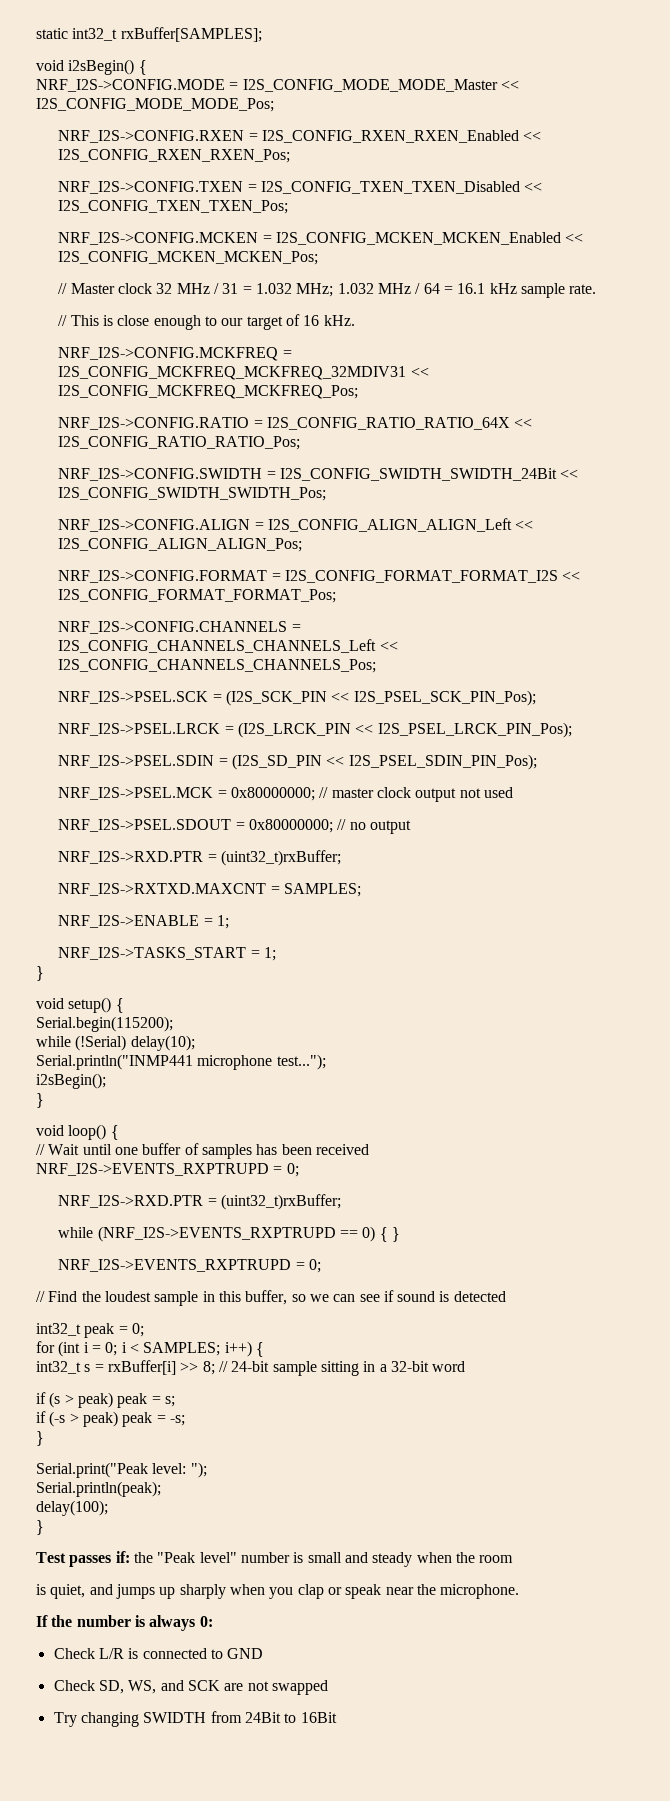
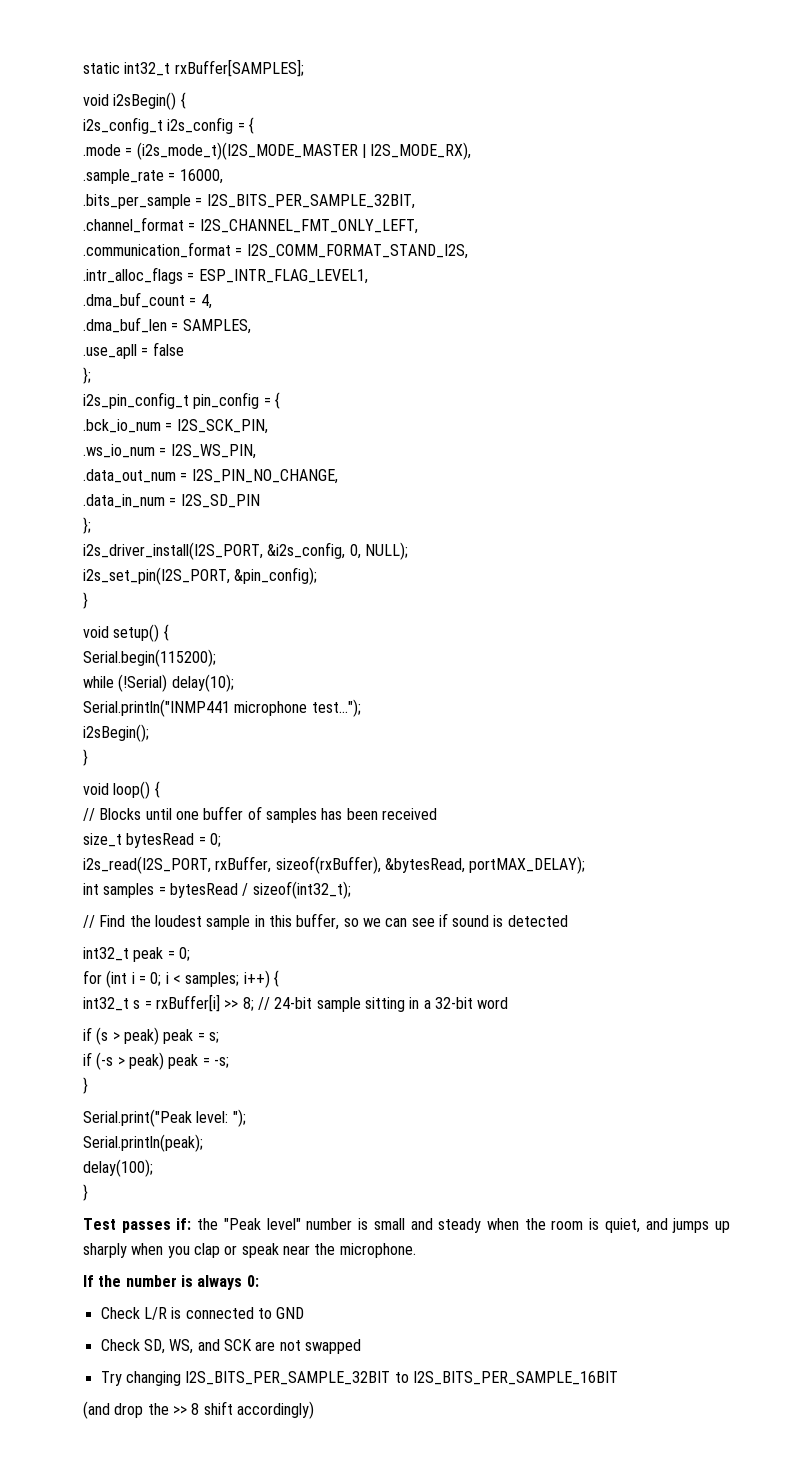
[36,79,519,92] [36,98,274,112] [58,130,542,143] [58,149,291,163] [58,181,543,194] [58,200,289,214] [58,232,584,245] [58,251,319,265] [58,283,597,298] [58,314,355,330] [58,347,292,361] [58,366,429,380] [58,385,359,399] [58,417,533,430] [58,436,301,450] [58,468,579,481] [58,487,327,501] [58,518,534,532] [58,538,303,552] [58,570,581,583] [58,589,337,603] [58,621,301,634] [58,639,398,653] [58,659,377,673] [58,690,536,706] [58,722,572,738] [58,754,537,770] [58,787,514,802] [58,819,412,834] [58,850,342,866] [58,883,362,897] [58,915,230,929] [58,947,277,961] NRF_I2S->CONFIG.MODE = I2S_CONFIG_MODE_MODE_Master << I2S_CONFIG_MODE_MODE_Pos; // NRF_I2S->CONFIG.RXEN = I2S_CONFIG_RXEN_RXEN_Enabled << I2S_CONFIG_RXEN_RXEN_Pos; // NRF_I2S->CONFIG.TXEN = I2S_CONFIG_TXEN_TXEN_Disabled << I2S_CONFIG_TXEN_TXEN_Pos; // NRF_I2S->CONFIG.MCKEN = I2S_CONFIG_MCKEN_MCKEN_Enabled << I2S_CONFIG_MCKEN_MCKEN_Pos; // // Master clock 32 MHz / 31 = 1.032 MHz; 1.032 MHz / 64 = 16.1 kHz sample rate. // // This is close enough to our target of 16 kHz. // NRF_I2S->CONFIG.MCKFREQ = I2S_CONFIG_MCKFREQ_MCKFREQ_32MDIV31 << I2S_CONFIG_MCKFREQ_MCKFREQ_Pos; // NRF_I2S->CONFIG.RATIO = I2S_CONFIG_RATIO_RATIO_64X << I2S_CONFIG_RATIO_RATIO_Pos; // NRF_I2S->CONFIG.SWIDTH = I2S_CONFIG_SWIDTH_SWIDTH_24Bit << I2S_CONFIG_SWIDTH_SWIDTH_Pos; // NRF_I2S->CONFIG.ALIGN = I2S_CONFIG_ALIGN_ALIGN_Left << I2S_CONFIG_ALIGN_ALIGN_Pos; // NRF_I2S->CONFIG.FORMAT = I2S_CONFIG_FORMAT_FORMAT_I2S << I2S_CONFIG_FORMAT_FORMAT_Pos; // NRF_I2S->CONFIG.CHANNELS = I2S_CONFIG_CHANNELS_CHANNELS_Left << I2S_CONFIG_CHANNELS_CHANNELS_Pos; // NRF_I2S->PSEL.SCK = (I2S_SCK_PIN << I2S_PSEL_SCK_PIN_Pos); // NRF_I2S->PSEL.LRCK = (I2S_LRCK_PIN << I2S_PSEL_LRCK_PIN_Pos); // NRF_I2S->PSEL.SDIN = (I2S_SD_PIN << I2S_PSEL_SDIN_PIN_Pos); // NRF_I2S->PSEL.MCK = 0x80000000; // master clock output not used // NRF_I2S->PSEL.SDOUT = 0x80000000; // no output // NRF_I2S->RXD.PTR = (uint32_t)rxBuffer; // NRF_I2S->RXTXD.MAXCNT = SAMPLES; // NRF_I2S->ENABLE = 1; // NRF_I2S->TASKS_START = 1; -> [83,117,254,134] [83,142,472,160] [83,169,223,184] [83,194,415,209] [83,217,418,234] [83,242,468,259] [83,267,368,284] [83,292,212,309] [83,317,251,334] [83,342,184,359] [83,367,91,384] [83,392,280,409] [83,419,268,434] [83,444,256,459] [83,469,338,484] [83,494,260,508] [83,517,91,534] [83,542,408,560] [83,567,318,585] i2s_config_t i2s_config = { // .mode = (i2s_mode_t)(I2S_MODE_MASTER | I2S_MODE_RX), // .sample_rate = 16000, // .bits_per_sample = I2S_BITS_PER_SAMPLE_32BIT, // .channel_format = I2S_CHANNEL_FMT_ONLY_LEFT, // .communication_format = I2S_COMM_FORMAT_STAND_I2S, // .intr_alloc_flags = ESP_INTR_FLAG_LEVEL1, // .dma_buf_count = 4, // .dma_buf_len = SAMPLES, // .use_apll = false // }; // i2s_pin_config_t pin_config = { // .bck_io_num = I2S_SCK_PIN, // .ws_io_num = I2S_WS_PIN, // .data_out_num = I2S_PIN_NO_CHANGE, // .data_in_num = I2S_SD_PIN // }; // i2s_driver_install(I2S_PORT, &i2s_config, 0, NULL); // i2s_set_pin(I2S_PORT, &pin_config);
[48,1144,80,1155] Wait -> [99,808,142,820] Blocks
[36,1163,299,1177] [58,1194,342,1210] [58,1226,401,1242] [58,1259,322,1273] NRF_I2S->EVENTS_RXPTRUPD = 0; // NRF_I2S->RXD.PTR = (uint32_t)rxBuffer; // while (NRF_I2S->EVENTS_RXPTRUPD == 0) { } // NRF_I2S->EVENTS_RXPTRUPD = 0; -> [83,833,221,848] [83,856,586,874] [83,881,351,899] size_t bytesRead = 0; // i2s_read(I2S_PORT, rxBuffer, sizeof(rxBuffer), &bytesRead, portMAX_DELAY); // int samples = bytesRead / sizeof(int32_t);
[143,1342,221,1356] SAMPLES; -> [185,972,240,987] samples;
(514, 1559) // -> (584, 1225) none
[143,1711,337,1723] SWIDTH from 24Bit to 16Bit -> [185,1371,618,1385] [83,1401,314,1419] I2S_BITS_PER_SAMPLE_32BIT to I2S_BITS_PER_SAMPLE_16BIT // (and drop the >> 8 shift accordingly)

